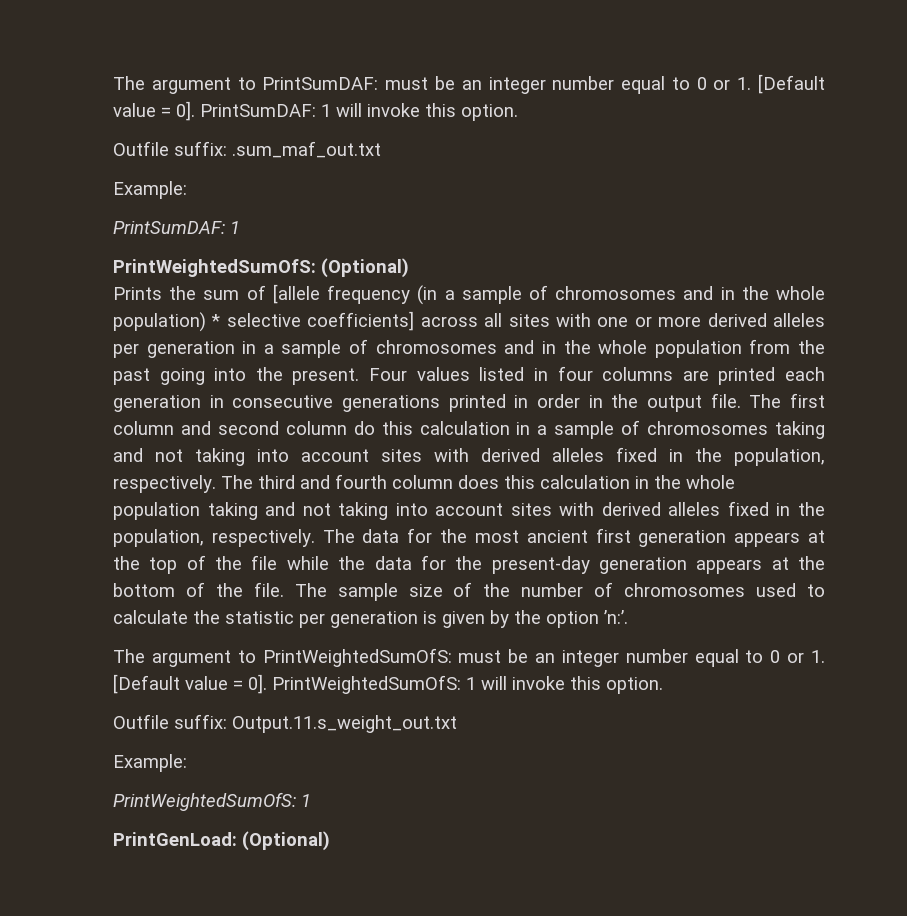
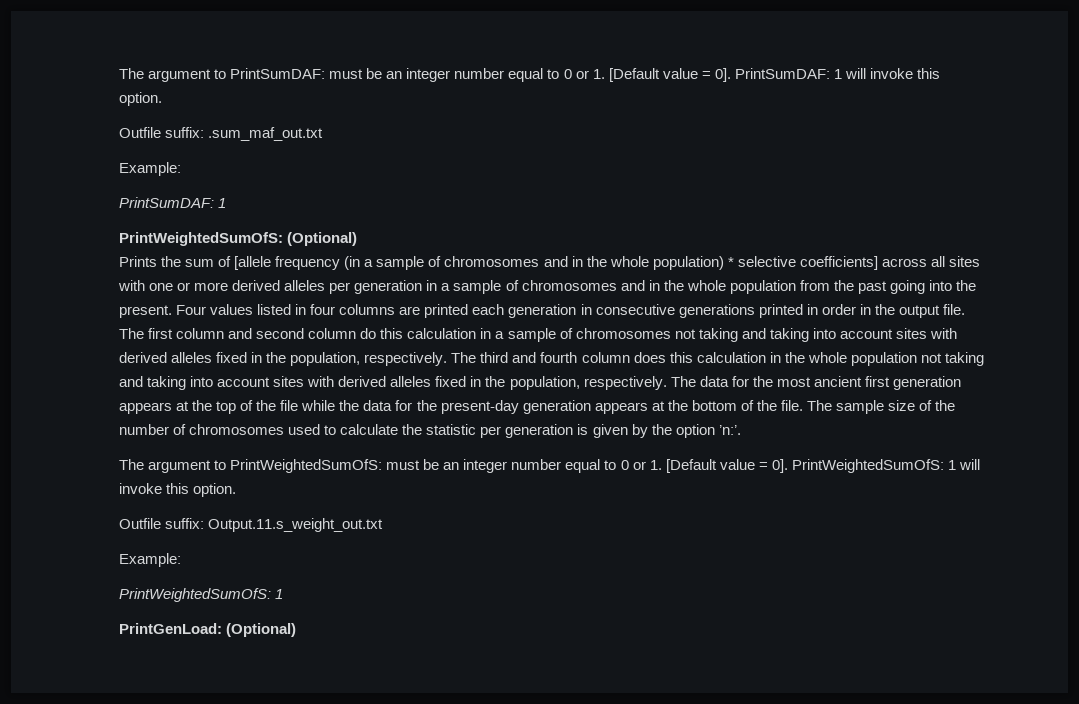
[775,421,826,439] [112,448,183,462] taking and not -> [674,328,766,342] not taking and
[207,502,331,520] taking and not -> [920,352,984,366] [118,376,143,387] not taking and

